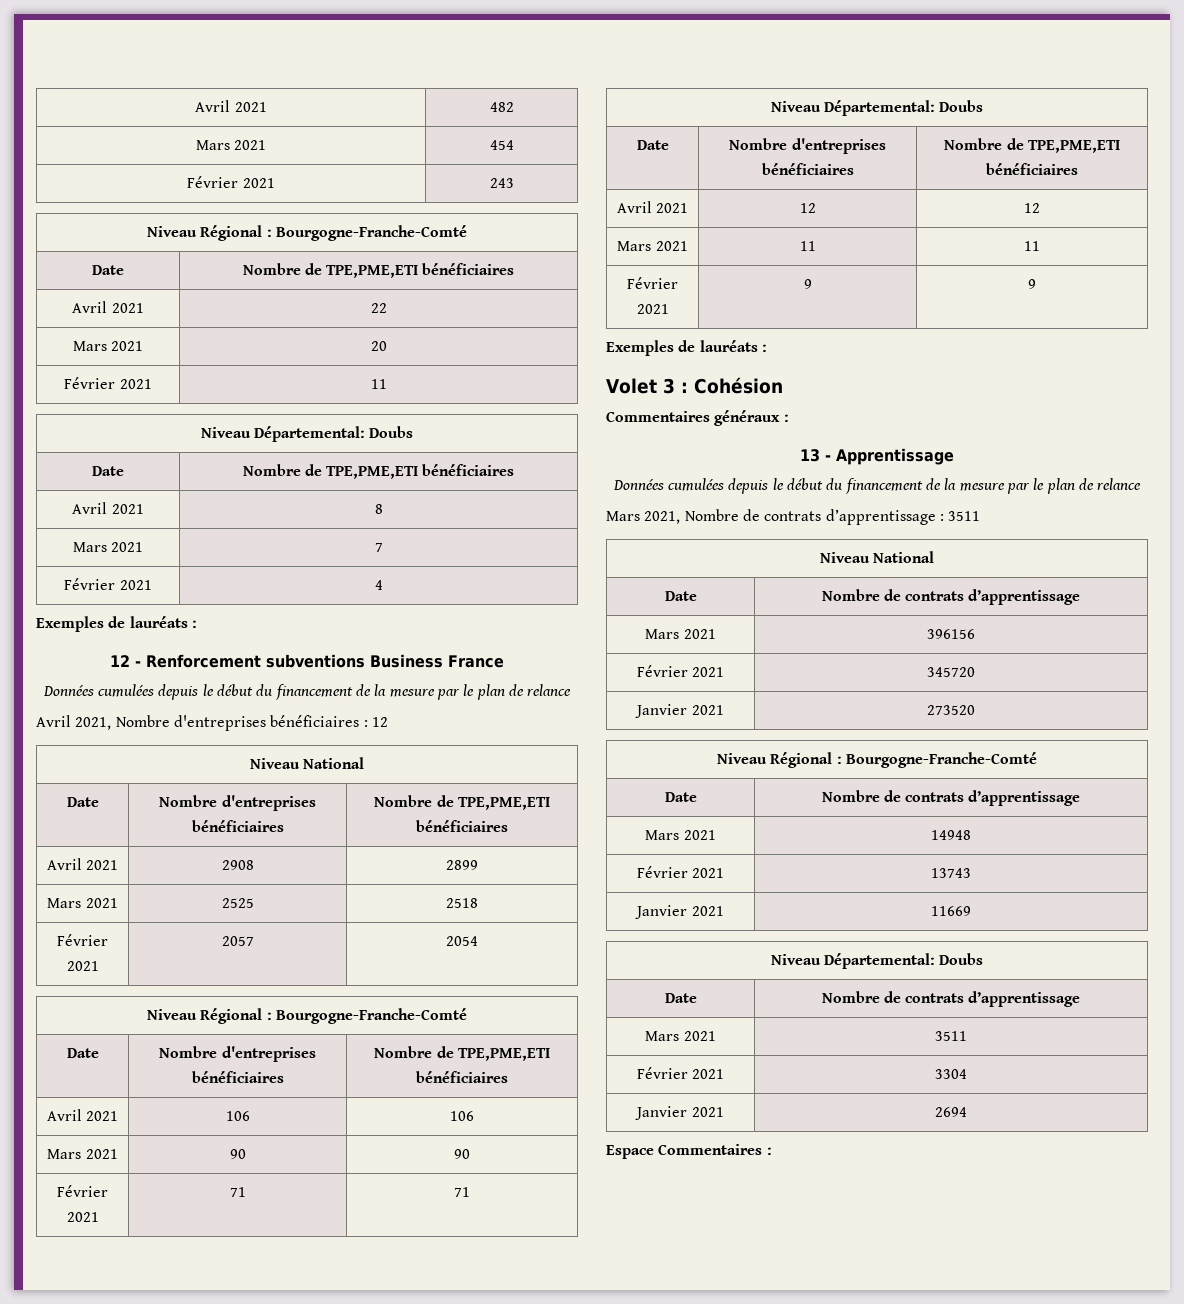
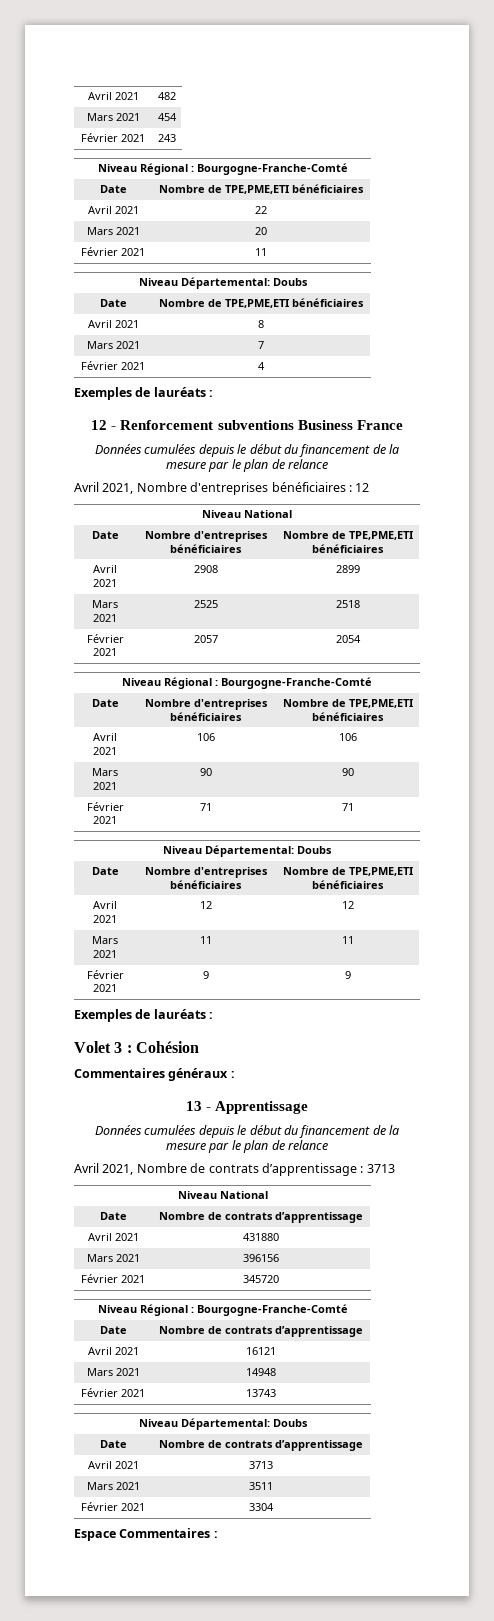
[606,511,640,521] Mars -> [74,1163,99,1173] Avril
[948,511,981,521] 3511 -> [366,1164,395,1173] 3713
(1081, 597) none -> [87,1233,139,1241] [243,1233,279,1241] // Avril 2021 | 431880
[635,704,724,718] [927,705,975,715] // Janvier 2021 | 273520 -> (279, 1279) none
(1081, 798) none -> [87,1347,139,1355] [246,1347,276,1355] // Avril 2021 | 16121
[635,905,724,919] [931,906,971,916] // Janvier 2021 | 11669 -> (276, 1393) none
(1081, 999) none -> [87,1461,139,1469] [249,1461,273,1469] // Avril 2021 | 3713
[635,1106,724,1120] [935,1107,967,1117] // Janvier 2021 | 2694 -> (274, 1507) none

